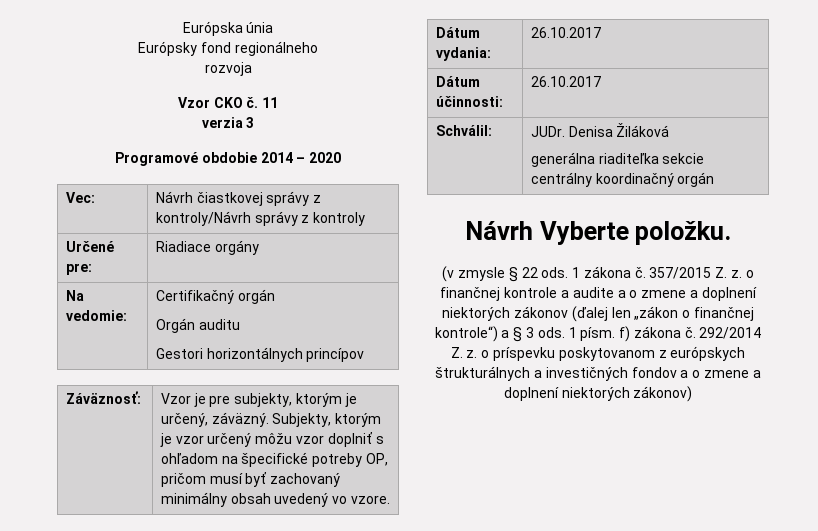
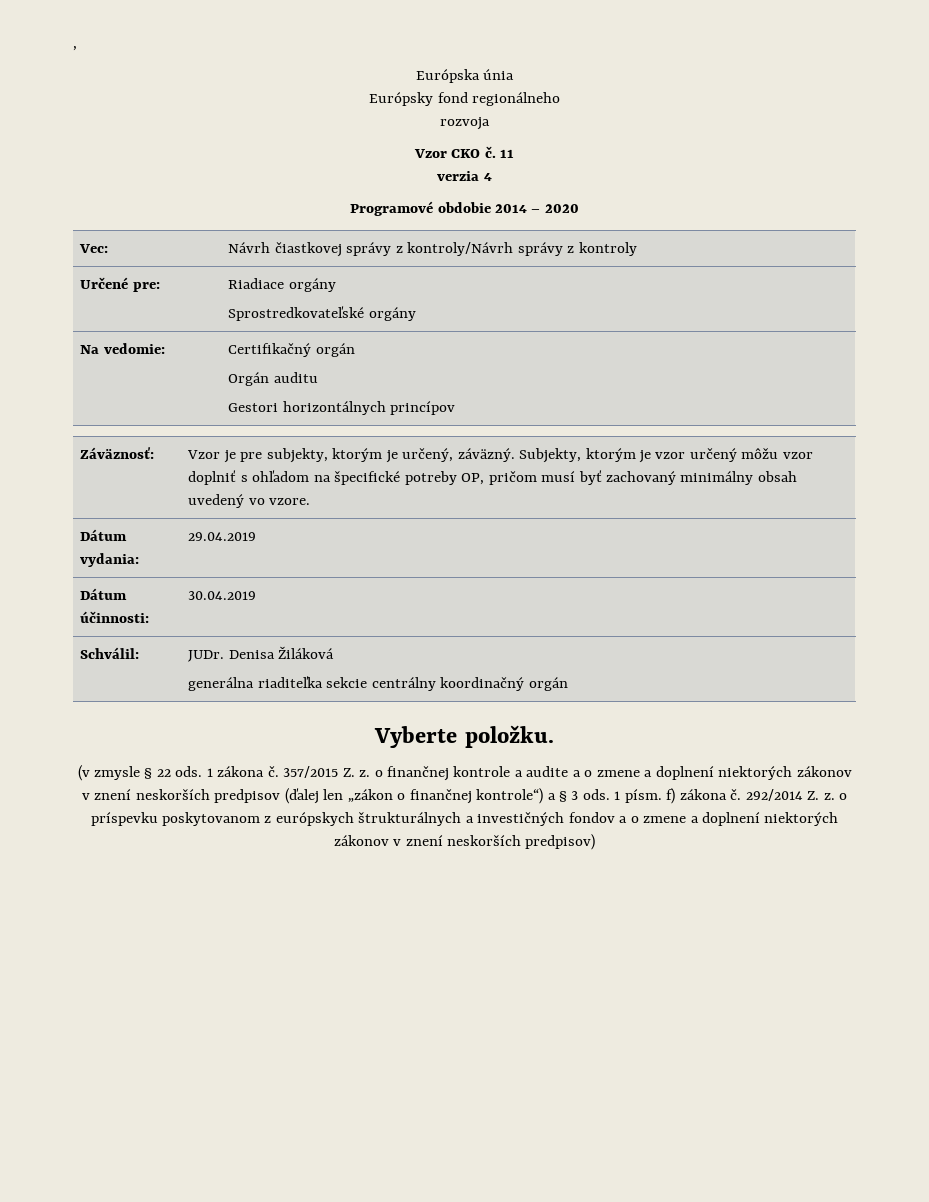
(182, 28) none -> [73,46,77,51] , //
[246,117,255,128] 3 -> [483,173,492,181] 4
(259, 247) none -> [228,306,416,321] // Sprostredkovateľské orgány
[530,27,601,38] 26.10.2017 -> [188,532,257,541] 29.04.2019
[530,76,601,87] 26.10.2017 -> [188,591,257,600] 30.04.2019
[464,221,533,240] Návrh -> (568, 684) none
(568, 312) none -> [81,789,281,803] v znení neskorších predpisov
[633,386,693,402] zákonov) -> [333,834,596,850] zákonov v znení neskorších predpisov)

